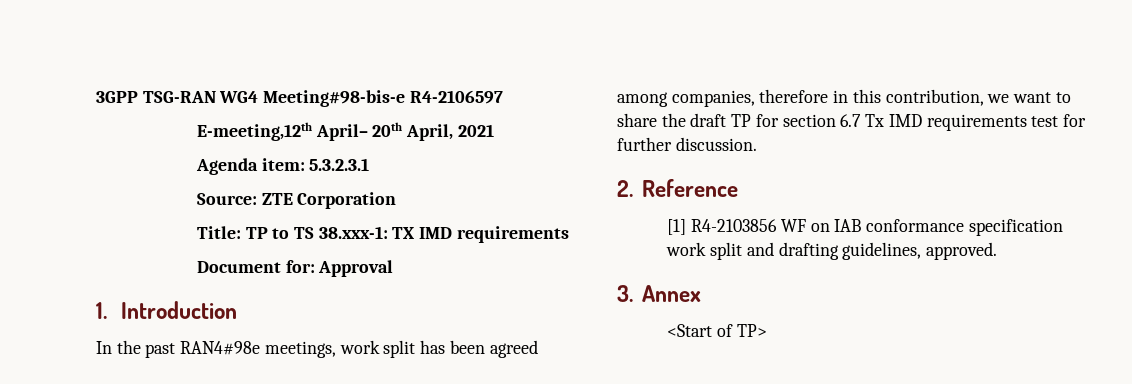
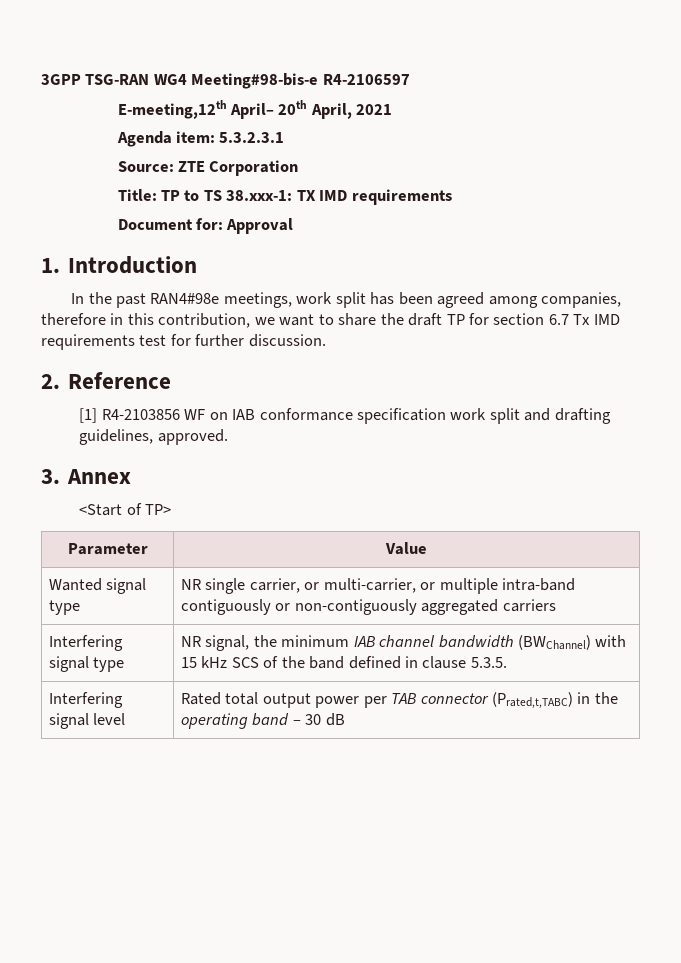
(767, 330) none -> [67,543,148,555] [385,542,427,555] [48,578,147,594] [48,600,80,615] [180,578,576,594] [180,599,556,615] [48,635,123,651] [48,656,125,672] [180,635,627,651] [180,656,507,669] [48,692,123,708] [48,713,126,729] [180,692,618,708] [180,713,345,729] // Parameter | Value // Wanted signal type | NR single carrier, or multi-carrier, or multiple intra-band contiguously or non-contiguously aggregated carriers // Interfering signal type | NR signal, the minimum IAB channel bandwidth (BWChannel) with 15 kHz SCS of the band defined in clause 5.3.5. // Interfering signal level | Rated total output power per TAB connector (Prated,t,TABC) in the operating band – 30 dB

